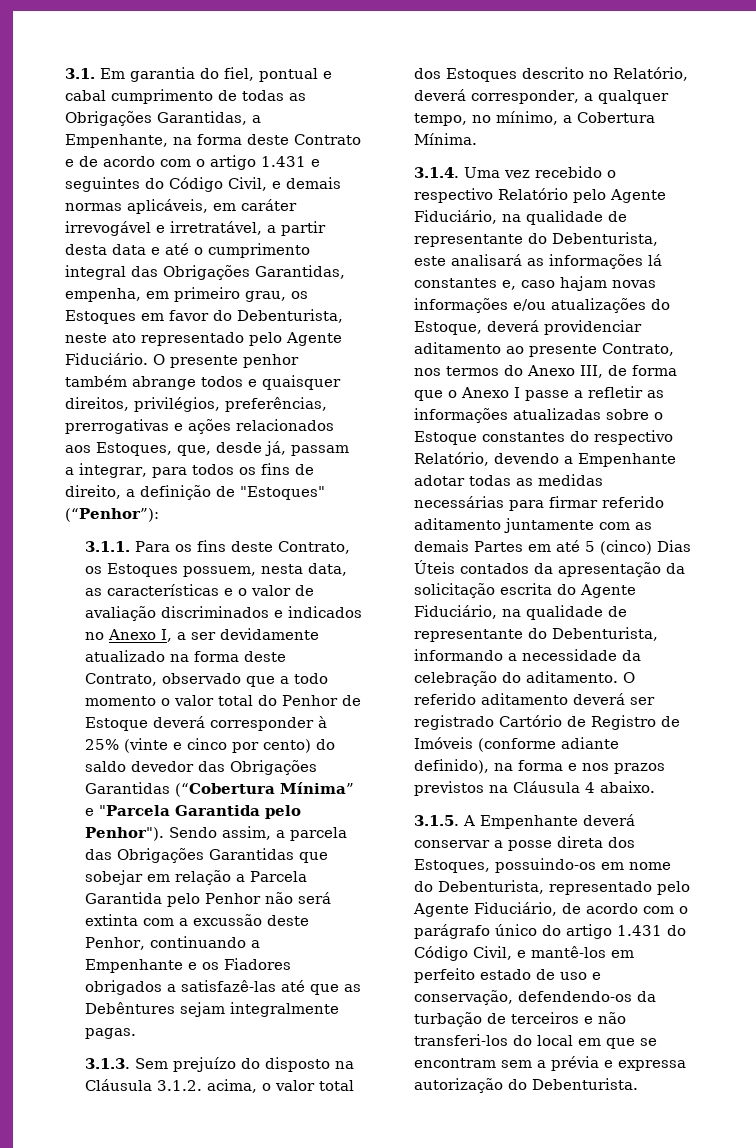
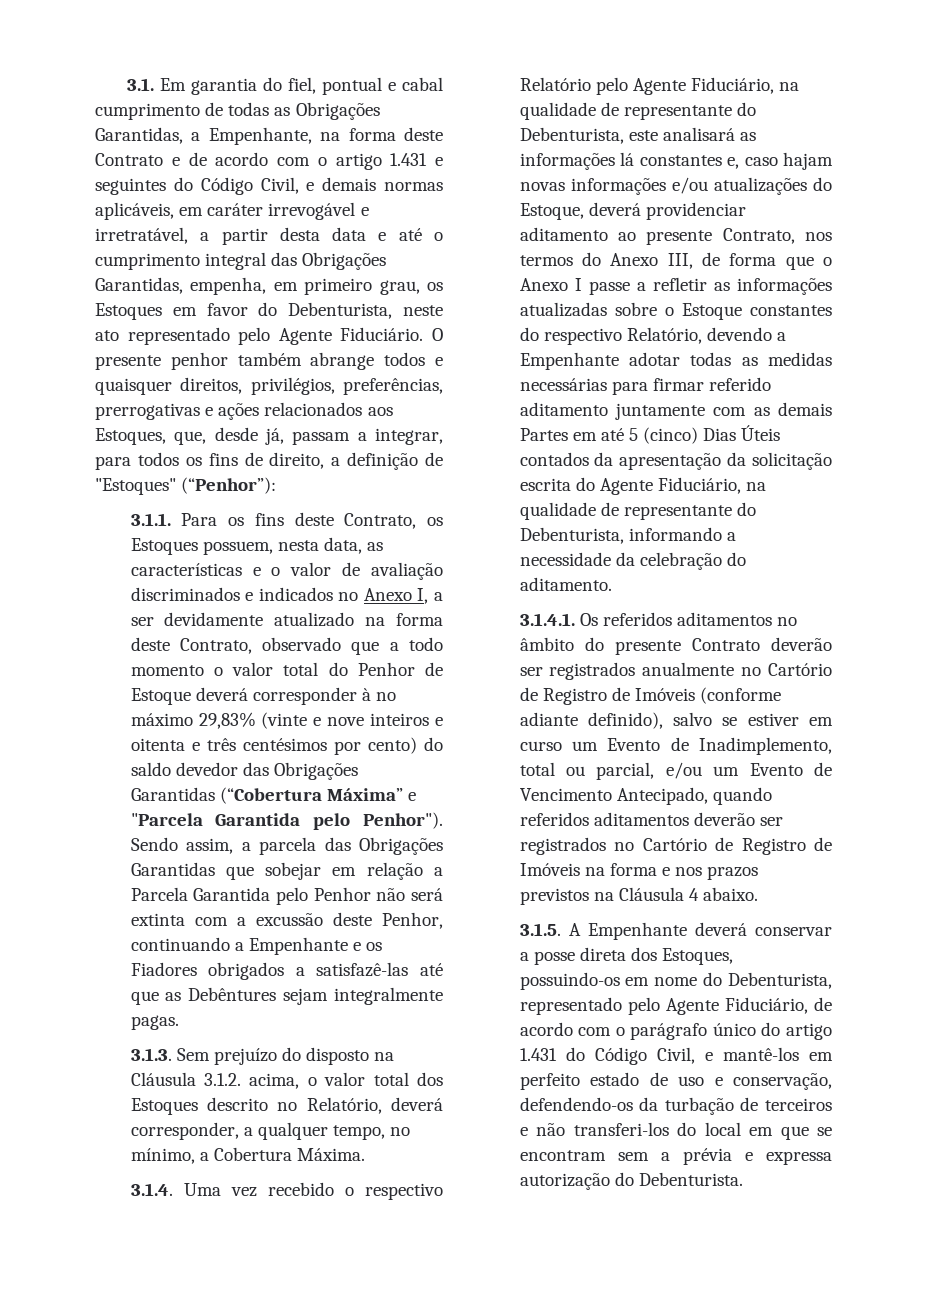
[84,738,227,753] 25% (vinte e cinco -> [376,692,397,701] [130,712,443,729] [130,738,327,751] no máximo 29,83% (vinte e nove inteiros e oitenta e três centésimos
[279,782,354,794] Mínima” -> [326,788,403,801] Máxima”
[413,133,477,145] Mínima. -> [297,1148,366,1161] Máxima.
[622,672,635,683] [413,693,655,705] [413,715,494,730] O referido aditamento deverá ser registrado -> [519,612,798,626] [519,637,832,655] [519,662,762,680] // 3.1.4.1. Os referidos aditamentos no âmbito do presente Contrato deverão ser registrados anualmente no
(489, 766) none -> [673,712,833,726] [519,737,832,755] [519,762,832,780] [519,787,772,805] [519,812,784,826] [519,837,832,855] [519,863,580,876] salvo se estiver em curso um Evento de Inadimplemento, total ou parcial, e/ou um Evento de Vencimento Antecipado, quando referidos aditamentos deverão ser registrados no Cartório de Registro de Imóveis

